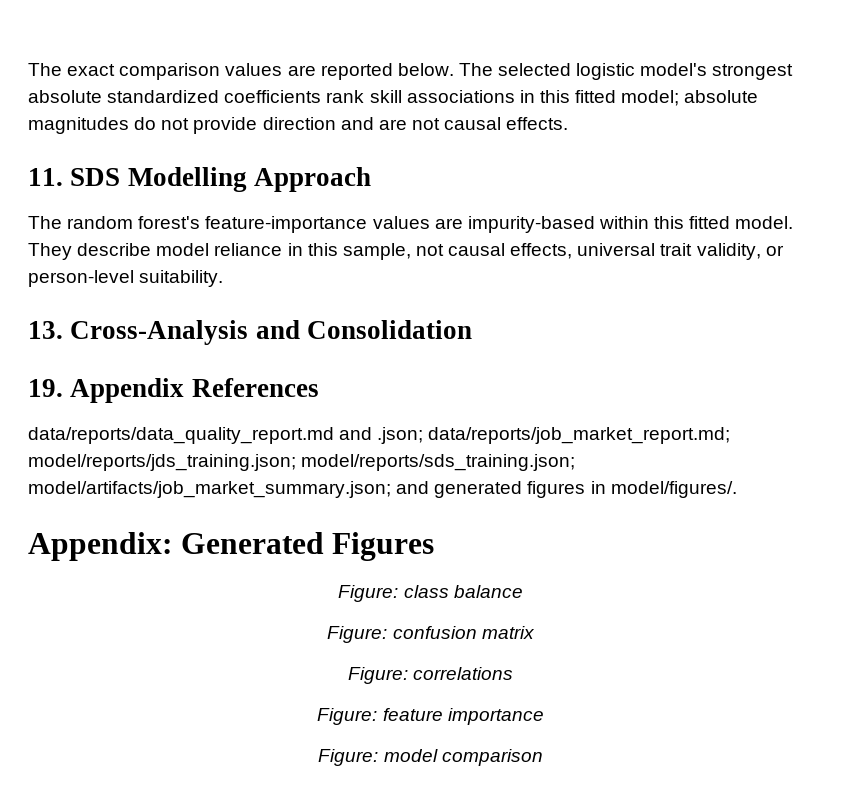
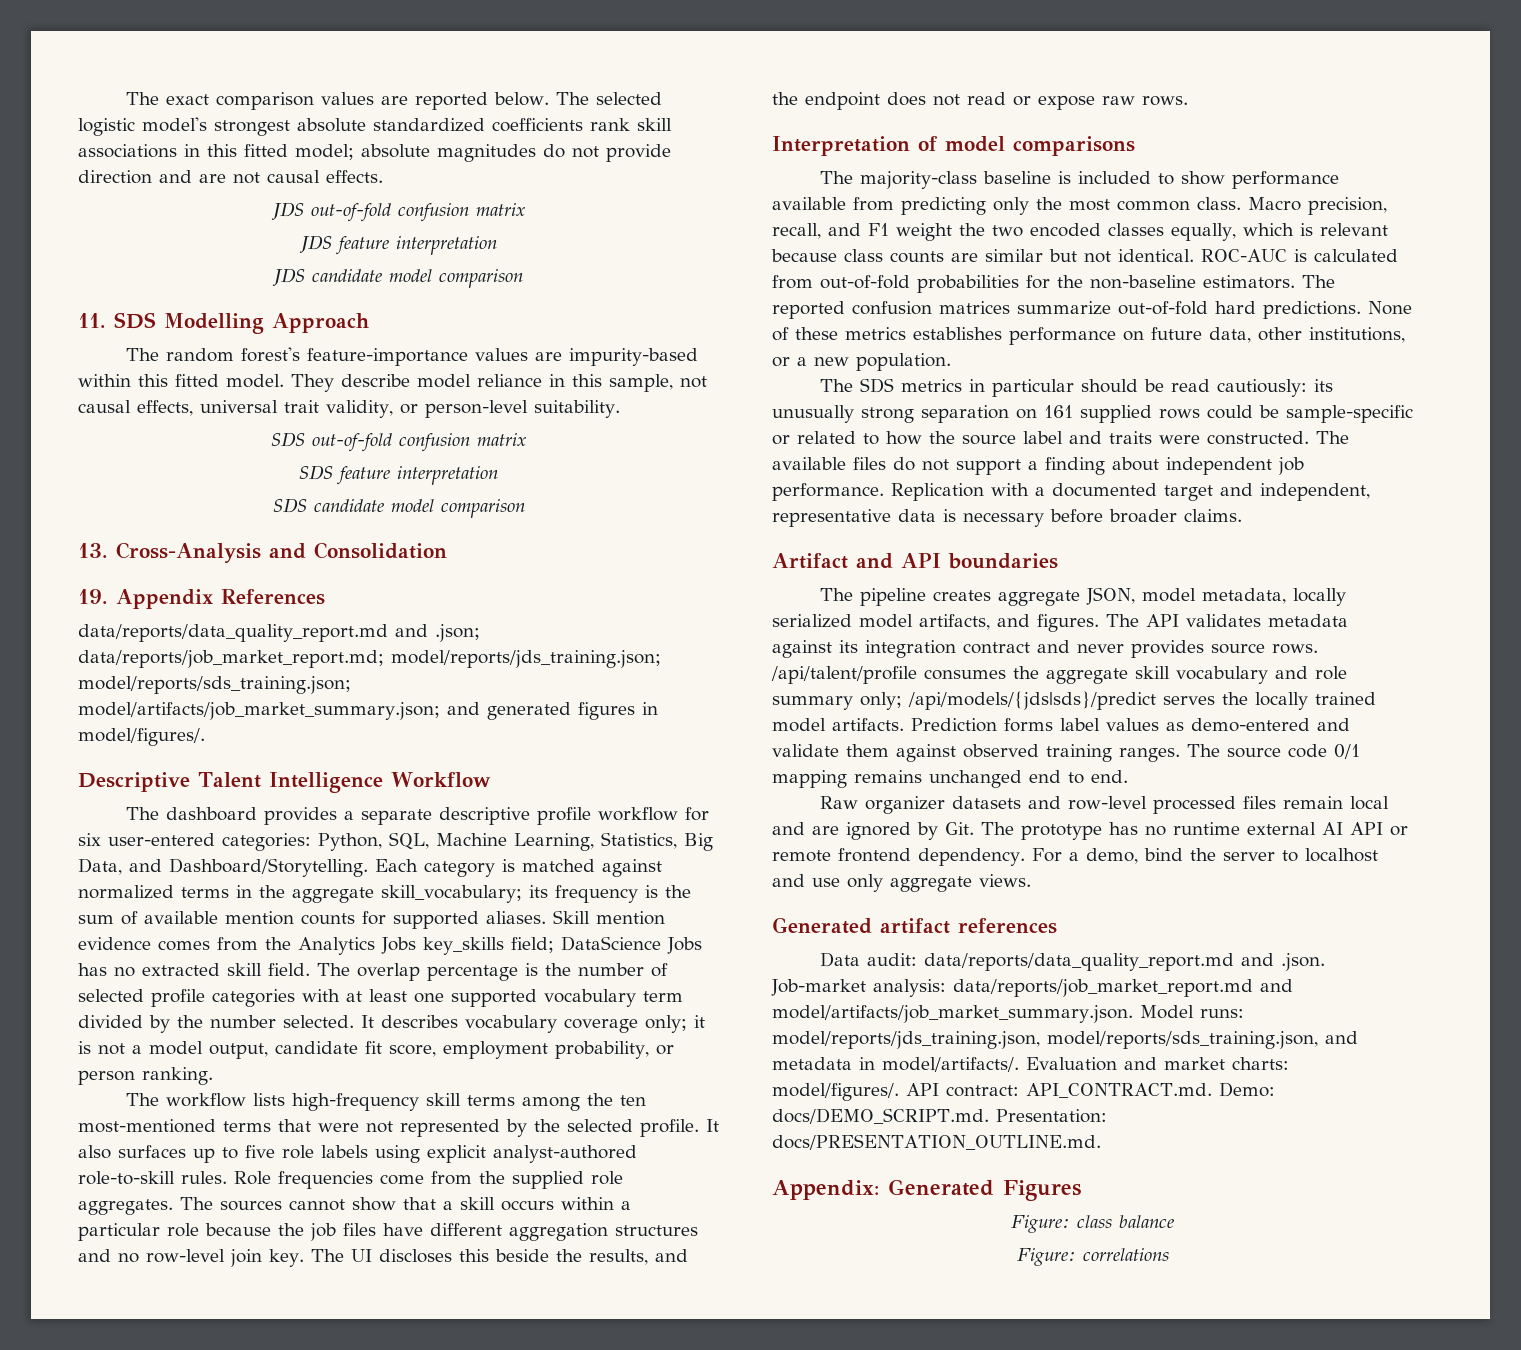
(569, 123) none -> [270,202,525,222] [298,235,497,255] [272,268,523,288] // JDS out-of-fold confusion matrix // JDS feature interpretation // JDS candidate model comparison
(224, 278) none -> [271,432,526,452] [299,465,498,485] [272,498,525,518] // SDS out-of-fold confusion matrix // SDS feature interpretation // SDS candidate model comparison
(737, 489) none -> [78,772,491,793] [126,807,710,825] [78,832,713,851] [78,858,662,877] [78,885,691,903] [78,910,665,929] [78,936,702,955] [78,963,668,981] [78,989,683,1007] [78,1015,705,1033] [78,1041,674,1059] [78,1067,213,1085] [126,1093,647,1111] [78,1119,719,1137] [78,1145,637,1163] [78,1171,623,1189] [78,1197,631,1215] [78,1223,698,1241] [78,1249,688,1267] [772,92,1188,110] [772,136,1135,156] [820,171,1340,189] [772,197,1387,215] [772,223,1388,241] [771,249,1398,263] [772,275,1335,293] [772,301,1412,319] [772,327,1405,345] [772,353,951,371] [820,378,1334,397] [772,405,1413,423] [772,431,1349,445] [772,457,1304,475] [772,483,1370,501] [772,509,1242,527] [772,553,1058,569] [820,587,1347,606] [772,614,1348,632] [772,640,1318,658] [771,666,1347,684] [772,691,1376,710] [772,718,1350,732] [772,744,1360,762] [772,770,1128,788] [820,796,1390,814] [772,822,1408,840] [772,848,1378,866] [772,874,1031,892] [772,917,1057,934] [820,952,1326,971] [771,979,1293,997] [772,1005,1244,1023] [772,1031,1358,1049] [772,1057,1289,1072] [772,1082,1275,1101] [772,1108,1107,1124] [772,1134,1101,1150] // Descriptive Talent Intelligence Workflow // The dashboard provides a separate descriptive profile workflow for six user-entered categories: Python, SQL, Machine Learning, Statistics, Big Data, and Dashboard/Storytelling. Each category is matched against normalized terms in the aggregate skill_vocabulary; its frequency is the sum of available mention counts for supported aliases. Skill mention evidence comes from the Analytics Jobs key_skills field; DataScience Jobs has no extracted skill field. The overlap percentage is the number of selected profile categories with at least one supported vocabulary term divided by the number selected. It describes vocabulary coverage only; it is not a model output, candidate fit score, employment probability, or person ranking. // The workflow lists high-frequency skill terms among the ten most-mentioned terms that were not represented by the selected profile. It also surfaces up to five role labels using explicit analyst-authored role-to-skill rules. Role frequencies come from the supplied role aggregates. The sources cannot show that a skill occurs within a particular role because the job files have different aggregation structures and no row-level join key. The UI discloses this beside the results, and the endpoint does not read or expose raw rows. // Interpretation of model comparisons // The majority-class baseline is included to show performance available from predicting only the most common class. Macro precision, recall, and F1 weight the two encoded classes equally, which is relevant because class counts are similar but not identical. ROC-AUC is calculated from out-of-fold probabilities for the non-baseline estimators. The reported confusion matrices summarize out-of-fold hard predictions. None of these metrics establishes performance on future data, other institutions, or a new population. // The SDS metrics in particular should be read cautiously: its unusually strong separation on 161 supplied rows could be sample-specific or related to how the source label and traits were constructed. The available files do not support a finding about independent job performance. Replication with a documented target and independent, representative data is necessary before broader claims. // Artifact and API boundaries // The pipeline creates aggregate JSON, model metadata, locally serialized model artifacts, and figures. The API validates metadata against its integration contract and never provides source rows. /api/talent/profile consumes the aggregate skill vocabulary and role summary only; /api/models/{jds|sds}/predict serves the locally trained model artifacts. Prediction forms label values as demo-entered and validate them against observed training ranges. The source code 0/1 mapping remains unchanged end to end. // Raw organizer datasets and row-level processed files remain local and are ignored by Git. The prototype has no runtime external AI API or remote frontend dependency. For a demo, bind the server to localhost and use only aggregate views. // Generated artifact references // Data audit: data/reports/data_quality_report.md and .json. Job-market analysis: data/reports/job_market_report.md and model/artifacts/job_market_summary.json. Model runs: model/reports/jds_training.json, model/reports/sds_training.json, and metadata in model/artifacts/. Evaluation and market charts: model/figures/. API contract: API_CONTRACT.md. Demo: docs/DEMO_SCRIPT.md. Presentation: docs/PRESENTATION_OUTLINE.md.
[327,626,535,643] // Figure: confusion matrix -> (1174, 1221) none
[317,708,544,725] [318,749,543,766] // Figure: feature importance // Figure: model comparison -> (1169, 1254) none

